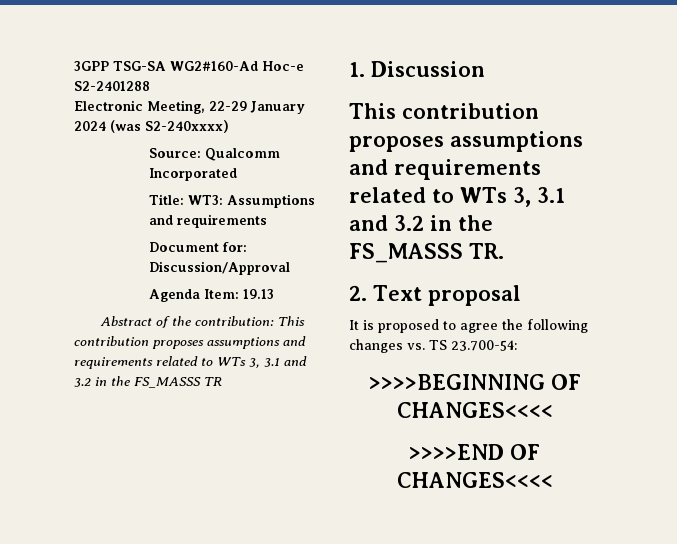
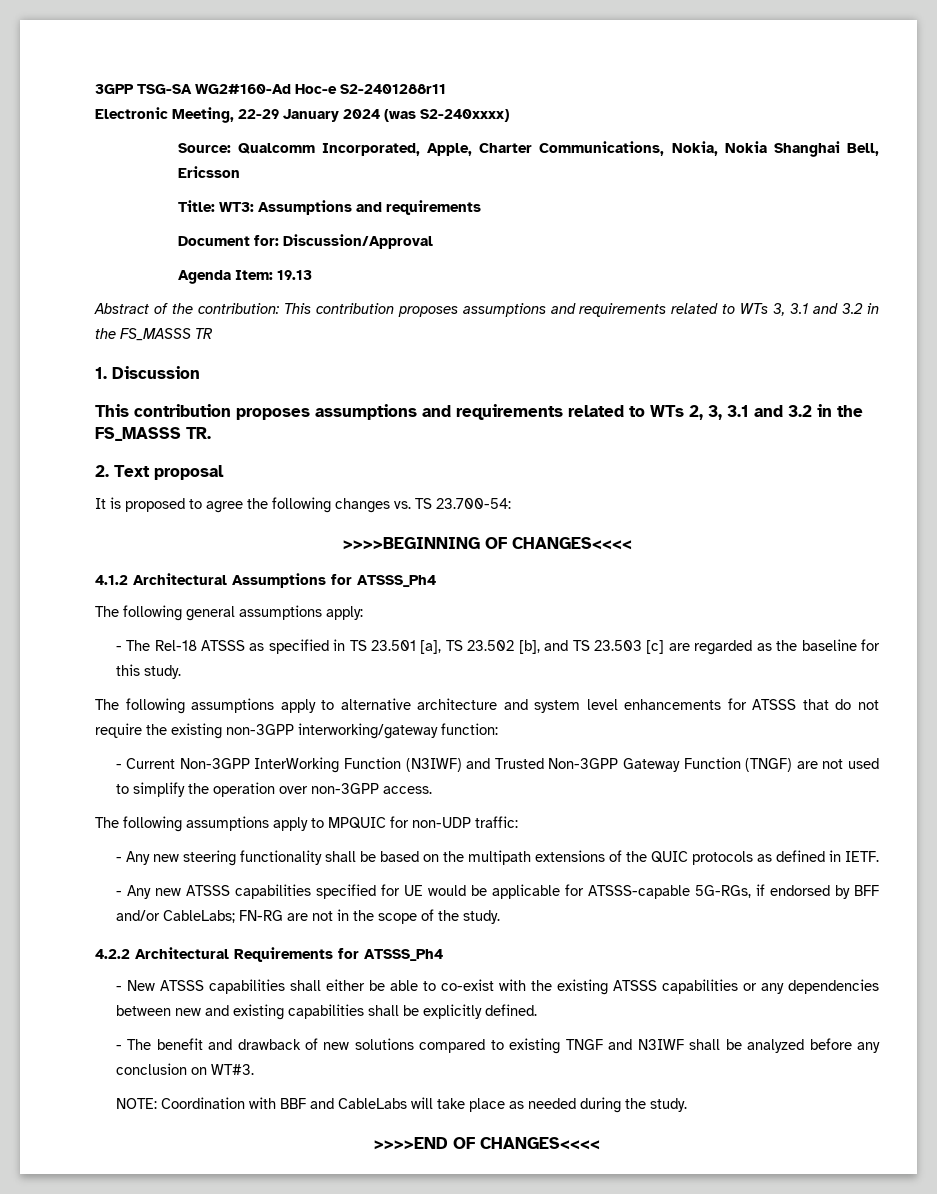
[74,81,150,91] S2-2401288 -> [340,84,446,94] S2-2401288r11
[149,168,238,181] Incorporated -> [321,141,879,157] [177,166,240,178] Incorporated, Apple, Charter Communications, Nokia, Nokia Shanghai Bell, Ericsson
(507, 195) none -> [689,405,703,420] 2,
(553, 410) none -> [95,573,436,588] [95,605,363,621] [115,639,880,655] [115,664,181,679] [95,698,879,714] [95,723,498,739] [115,757,879,773] [115,782,432,797] [95,816,518,832] [115,850,879,866] [115,884,880,899] [115,909,500,924] [95,947,443,962] [115,979,880,995] [115,1004,537,1020] [115,1038,880,1054] [115,1063,254,1075] [115,1097,687,1113] // 4.1.2 Architectural Assumptions for ATSSS_Ph4 // The following general assumptions apply: // - The Rel-18 ATSSS as specified in TS 23.501 [a], TS 23.502 [b], and TS 23.503 [c] are regarded as the baseline for this study. // The following assumptions apply to alternative architecture and system level enhancements for ATSSS that do not require the existing non-3GPP interworking/gateway function: // - Current Non-3GPP InterWorking Function (N3IWF) and Trusted Non-3GPP Gateway Function (TNGF) are not used to simplify the operation over non-3GPP access. // The following assumptions apply to MPQUIC for non-UDP traffic: // - Any new steering functionality shall be based on the multipath extensions of the QUIC protocols as defined in IETF. // - Any new ATSSS capabilities specified for UE would be applicable for ATSSS-capable 5G-RGs, if endorsed by BFF and/or CableLabs; FN-RG are not in the scope of the study. // 4.2.2 Architectural Requirements for ATSSS_Ph4 // - New ATSSS capabilities shall either be able to co-exist with the existing ATSSS capabilities or any dependencies between new and existing capabilities shall be explicitly defined. // - The benefit and drawback of new solutions compared to existing TNGF and N3IWF shall be analyzed before any conclusion on WT#3. // NOTE: Coordination with BBF and CableLabs will take place as needed during the study.

